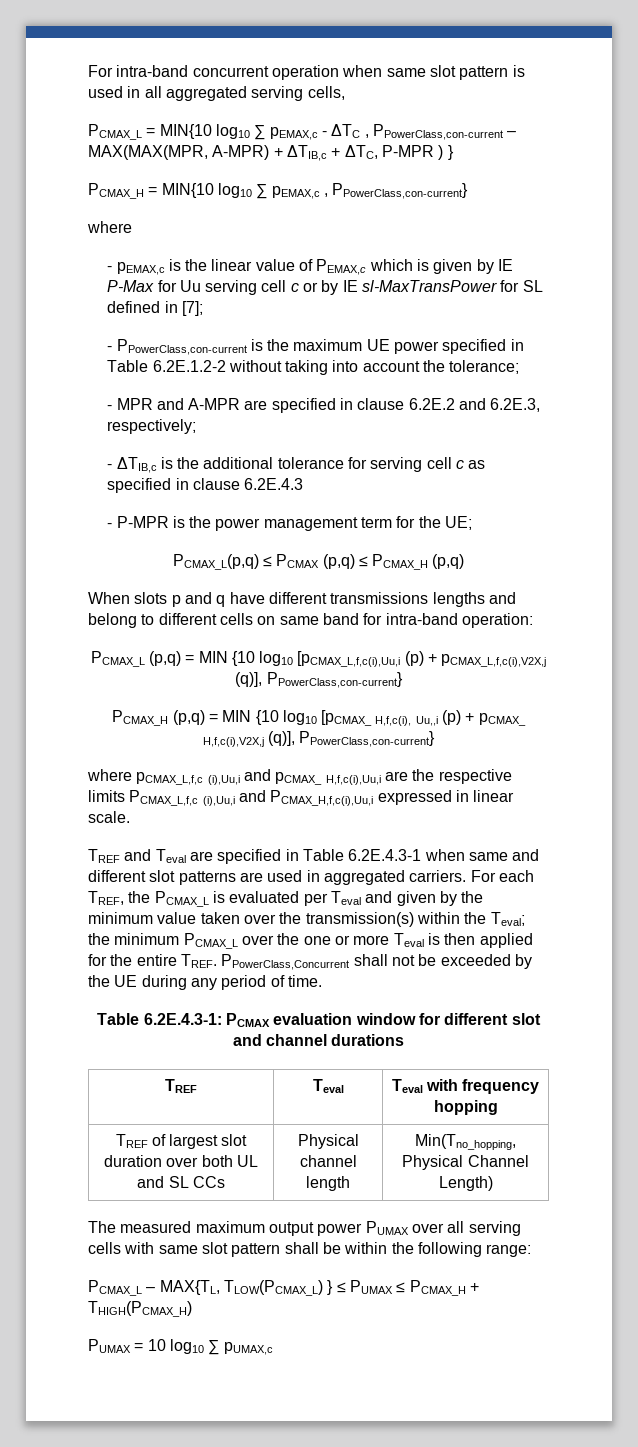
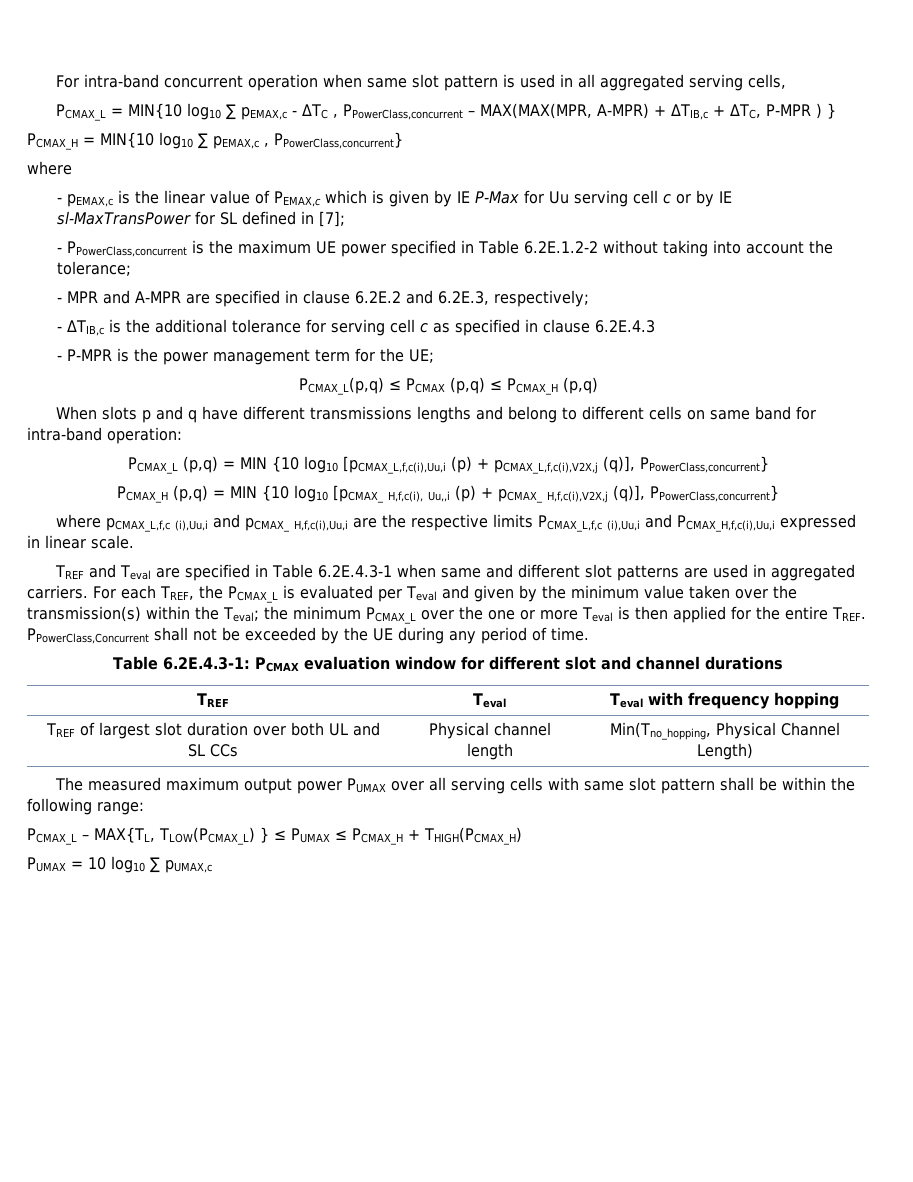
[372,124,503,140] PPowerClass,con-current -> [343,104,464,120] PPowerClass,concurrent
[332,183,469,199] PPowerClass,con-current} -> [274,132,403,149] PPowerClass,concurrent}
[116,339,247,355] PPowerClass,con-current -> [67,241,188,257] PPowerClass,concurrent
[266,672,403,688] PPowerClass,con-current} -> [639,456,769,473] PPowerClass,concurrent}
[299,731,436,747] PPowerClass,con-current} -> [650,485,779,502] PPowerClass,concurrent}

